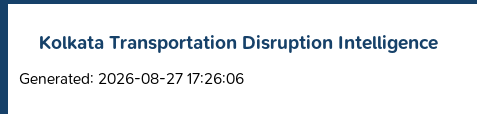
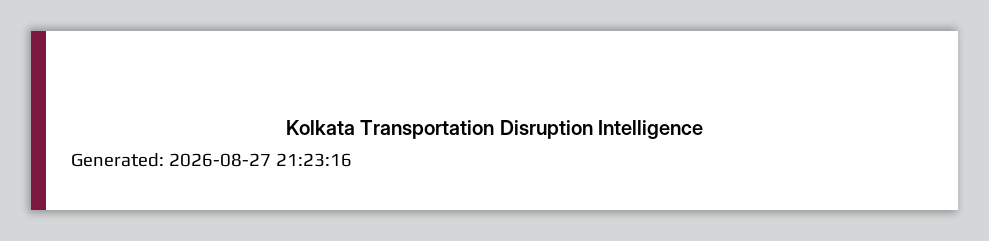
[187,73,245,84] 17:26:06 -> [275,153,352,167] 21:23:16

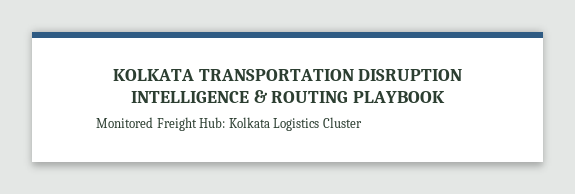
[285,120,704,139] [71,153,352,167] Kolkata Transportation Disruption Intelligence // Generated: 2026-08-27 21:23:16 -> [112,69,463,81] [130,90,446,103] [96,117,362,131] KOLKATA TRANSPORTATION DISRUPTION INTELLIGENCE & ROUTING PLAYBOOK // Monitored Freight Hub: Kolkata Logistics Cluster

